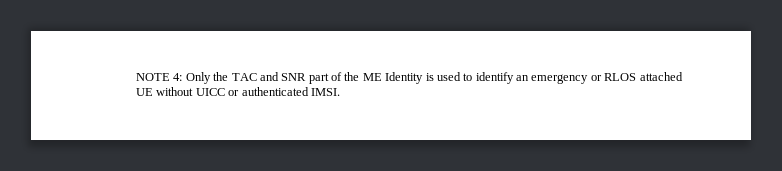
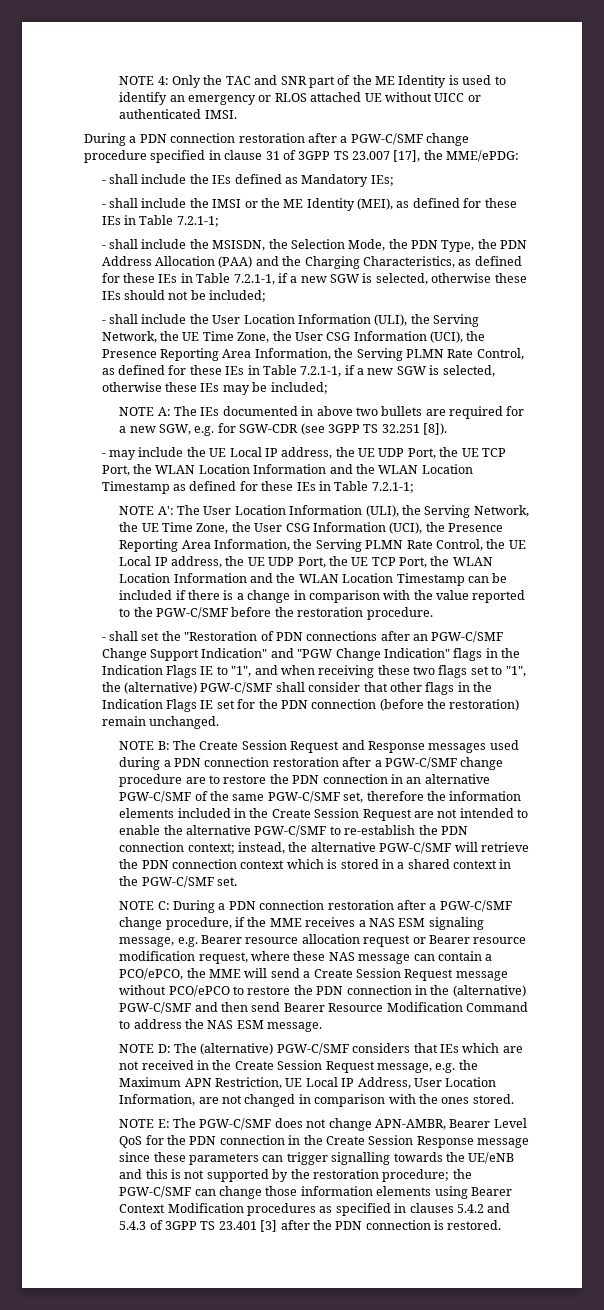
(340, 92) none -> [84,133,469,146] [84,150,520,163] [101,174,394,187] [101,198,517,211] [101,215,219,227] [101,239,528,252] [101,256,522,269] [101,273,527,285] [101,290,267,302] [101,314,480,327] [101,331,486,343] [101,348,524,361] [101,365,495,377] [101,382,328,395] [119,406,525,419] [119,423,448,436] [101,447,506,460] [101,464,473,476] [101,481,414,494] [119,505,529,518] [119,522,504,534] [119,539,526,552] [119,556,493,568] [119,573,508,586] [119,590,526,603] [119,607,433,620] [101,631,504,643] [101,648,521,661] [101,665,526,678] [101,682,493,695] [101,699,520,712] [101,716,220,729] [119,740,519,753] [119,757,504,770] [119,774,490,787] [119,791,522,803] [119,808,529,821] [119,825,468,837] [119,842,529,854] [119,859,512,869] [119,876,238,888] [119,900,512,913] [119,917,484,930] [119,934,527,947] [119,951,493,964] [119,968,508,981] [119,985,526,997] [119,1002,528,1014] [119,1019,323,1032] [119,1043,523,1055] [119,1060,478,1073] [119,1077,497,1089] [119,1094,514,1107] [119,1118,527,1131] [119,1135,530,1148] [119,1152,515,1165] [119,1169,472,1182] [119,1186,512,1199] [119,1203,511,1216] [119,1220,502,1232] // During a PDN connection restoration after a PGW-C/SMF change procedure specified in clause 31 of 3GPP TS 23.007 [17], the MME/ePDG: // - shall include the IEs defined as Mandatory IEs; // - shall include the IMSI or the ME Identity (MEI), as defined for these IEs in Table 7.2.1-1; // - shall include the MSISDN, the Selection Mode, the PDN Type, the PDN Address Allocation (PAA) and the Charging Characteristics, as defined for these IEs in Table 7.2.1-1, if a new SGW is selected, otherwise these IEs should not be included; // - shall include the User Location Information (ULI), the Serving Network, the UE Time Zone, the User CSG Information (UCI), the Presence Reporting Area Information, the Serving PLMN Rate Control, as defined for these IEs in Table 7.2.1-1, if a new SGW is selected, otherwise these IEs may be included; // NOTE A: The IEs documented in above two bullets are required for a new SGW, e.g. for SGW-CDR (see 3GPP TS 32.251 [8]). // - may include the UE Local IP address, the UE UDP Port, the UE TCP Port, the WLAN Location Information and the WLAN Location Timestamp as defined for these IEs in Table 7.2.1-1; // NOTE A': The User Location Information (ULI), the Serving Network, the UE Time Zone, the User CSG Information (UCI), the Presence Reporting Area Information, the Serving PLMN Rate Control, the UE Local IP address, the UE UDP Port, the UE TCP Port, the WLAN Location Information and the WLAN Location Timestamp can be included if there is a change in comparison with the value reported to the PGW-C/SMF before the restoration procedure. // - shall set the "Restoration of PDN connections after an PGW-C/SMF Change Support Indication" and "PGW Change Indication" flags in the Indication Flags IE to "1", and when receiving these two flags set to "1", the (alternative) PGW-C/SMF shall consider that other flags in the Indication Flags IE set for the PDN connection (before the restoration) remain unchanged. // NOTE B: The Create Session Request and Response messages used during a PDN connection restoration after a PGW-C/SMF change procedure are to restore the PDN connection in an alternative PGW-C/SMF of the same PGW-C/SMF set, therefore the information elements included in the Create Session Request are not intended to enable the alternative PGW-C/SMF to re-establish the PDN connection context; instead, the alternative PGW-C/SMF will retrieve the PDN connection context which is stored in a shared context in the PGW-C/SMF set. // NOTE C: During a PDN connection restoration after a PGW-C/SMF change procedure, if the MME receives a NAS ESM signaling message, e.g. Bearer resource allocation request or Bearer resource modification request, where these NAS message can contain a PCO/ePCO, the MME will send a Create Session Request message without PCO/ePCO to restore the PDN connection in the (alternative) PGW-C/SMF and then send Bearer Resource Modification Command to address the NAS ESM message. // NOTE D: The (alternative) PGW-C/SMF considers that IEs which are not received in the Create Session Request message, e.g. the Maximum APN Restriction, UE Local IP Address, User Location Information, are not changed in comparison with the ones stored. // NOTE E: The PGW-C/SMF does not change APN-AMBR, Bearer Level QoS for the PDN connection in the Create Session Response message since these parameters can trigger signalling towards the UE/eNB and this is not supported by the restoration procedure; the PGW-C/SMF can change those information elements using Bearer Context Modification procedures as specified in clauses 5.4.2 and 5.4.3 of 3GPP TS 23.401 [3] after the PDN connection is restored.

